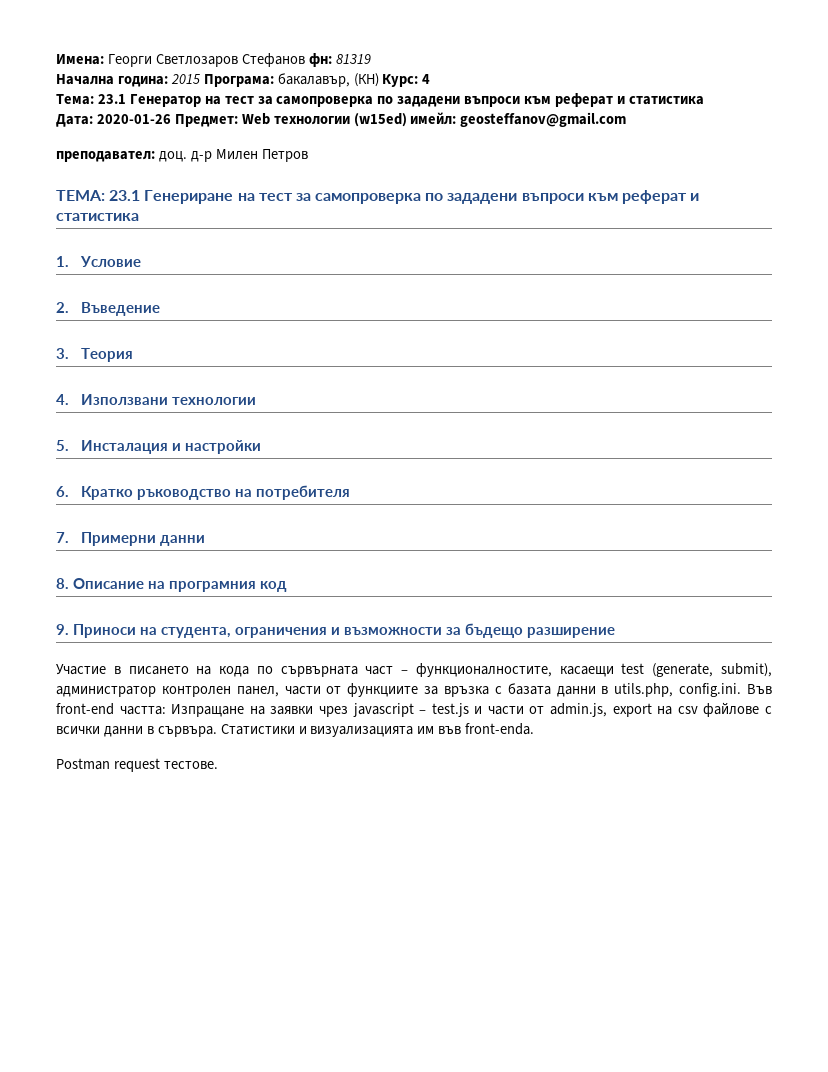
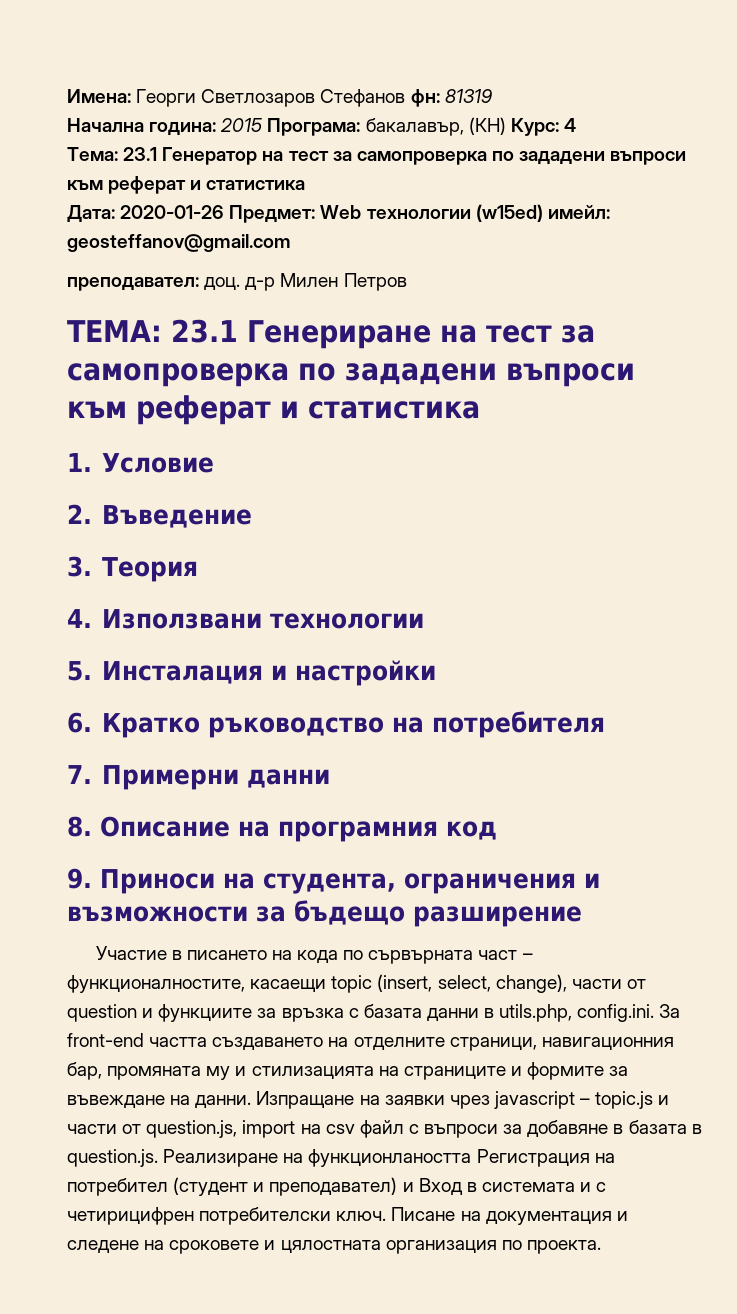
[621,663,772,677] [56,686,342,697] test (generate, submit), администратор контролен панел, части от -> [331,974,646,993] [67,1004,154,1022] topic (insert, select, change), части от question и
[747,684,772,694] [56,703,166,715] Във front-end частта: -> [659,1004,681,1018] [67,1033,674,1051] [67,1062,629,1080] [67,1095,252,1108] За front-end частта създаването на отделните страници, навигационния бар, промяната му и стилизацията на страниците и формите за въвеждане на данни.
[431,703,469,717] test.js -> [595,1091,654,1109] topic.js
[550,702,772,717] [56,723,535,737] [56,758,218,772] admin.js, export на csv файлове с всички данни в сървъра. Статистики и визуализацията им във front-endа. // Postman request тестове. -> [146,1120,702,1138] [67,1149,615,1167] [67,1177,607,1196] [67,1207,628,1225] [67,1240,601,1254] question.js, import на csv файл с въпроси за добавяне в базата в question.js. Реализиране на функционлаността Регистрация на потребител (студент и преподавател) и Вход в системата и с четирицифрен потребителски ключ. Писане на документация и следене на сроковете и цялостната организация по проекта.

